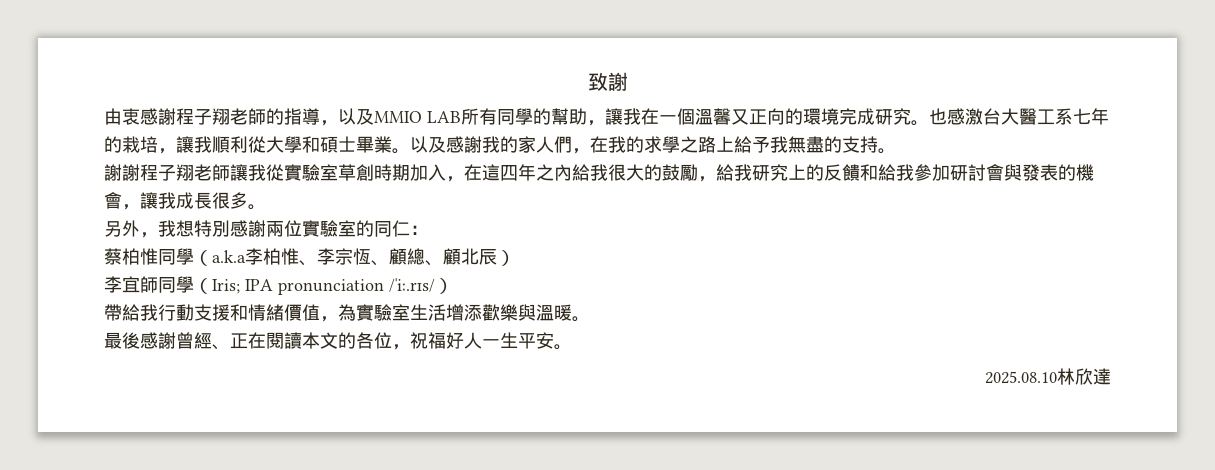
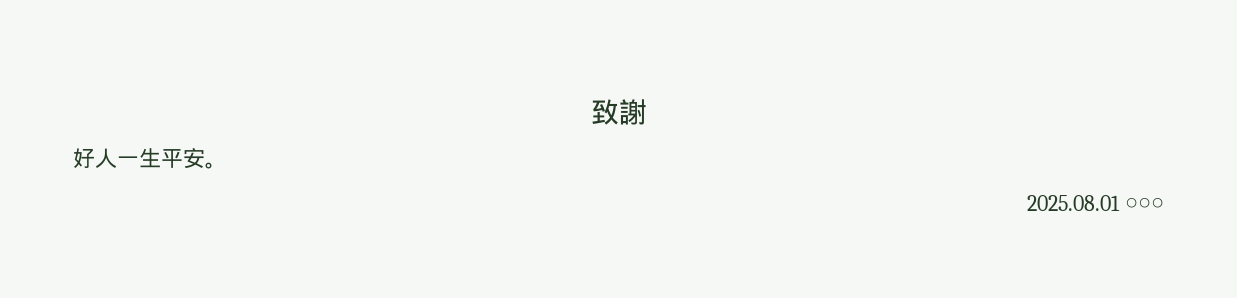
[104,108,1109,126] [104,136,896,154] [104,164,1094,182] [104,192,266,210] [104,220,428,238] [104,248,515,266] [104,276,453,295] [104,304,590,322] [104,332,446,350] 由衷感謝程子翔老師的指導，以及MMIO LAB所有同學的幫助，讓我在一個溫馨又正向的環境完成研究。也感激台大醫工系七年的栽培，讓我順利從大學和碩士畢業。以及感謝我的家人們，在我的求學之路上給予我無盡的支持。 // 謝謝程子翔老師讓我從實驗室草創時期加入，在這四年之內給我很大的鼓勵，給我研究上的反饋和給我參加研討會與發表的機會，讓我成長很多。 // 另外，我想特別感謝兩位實驗室的同仁： // 蔡柏惟同學（a.k.a李柏惟、李宗恆、顧總、顧北辰） // 李宜師同學（Iris; IPA pronunciation /ˈiː.rɪs/） // 帶給我行動支援和情緒價值，為實驗室生活增添歡樂與溫暖。 // 最後感謝曾經、正在閱讀本文的各位，祝福 -> (647, 112) none
[985,368,1111,385] 2025.08.10林欣達 -> [1027,195,1164,211] 2025.08.01 ○○○

